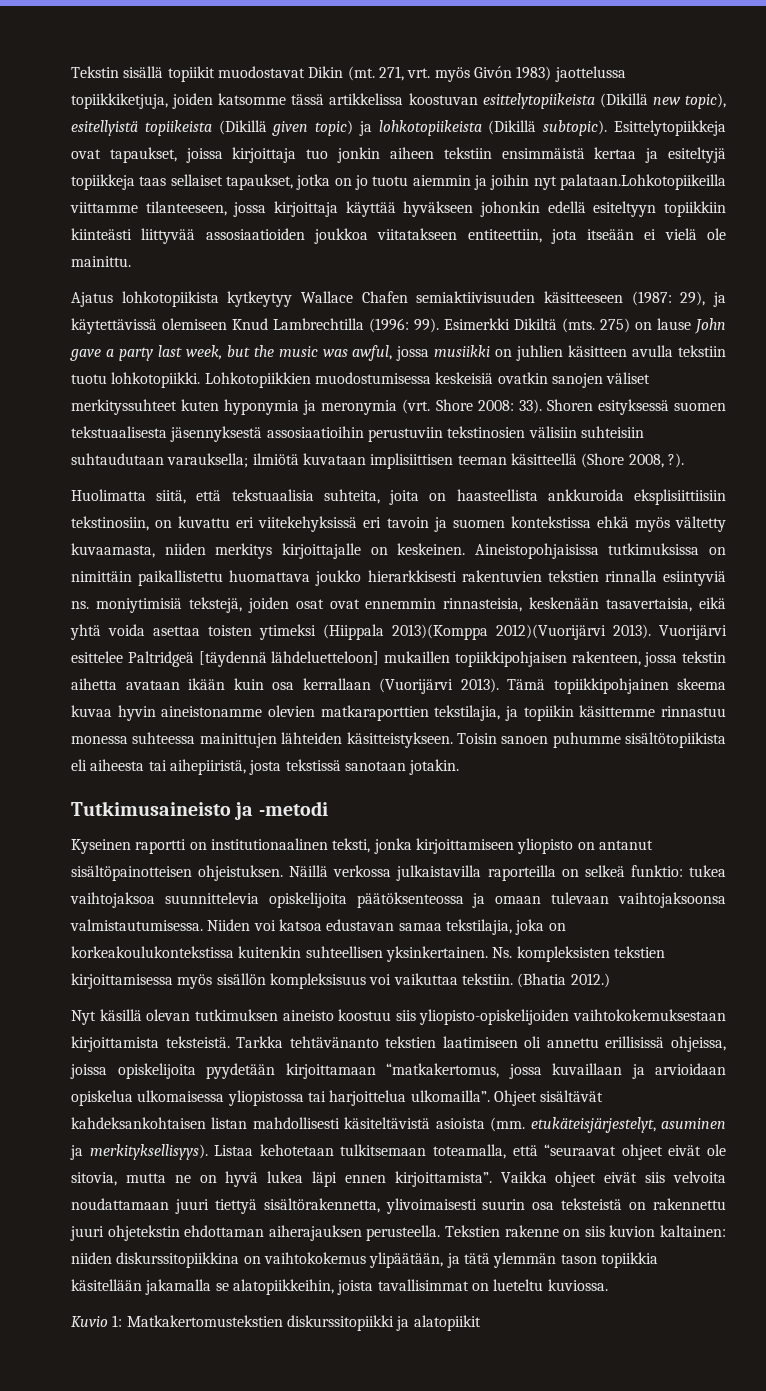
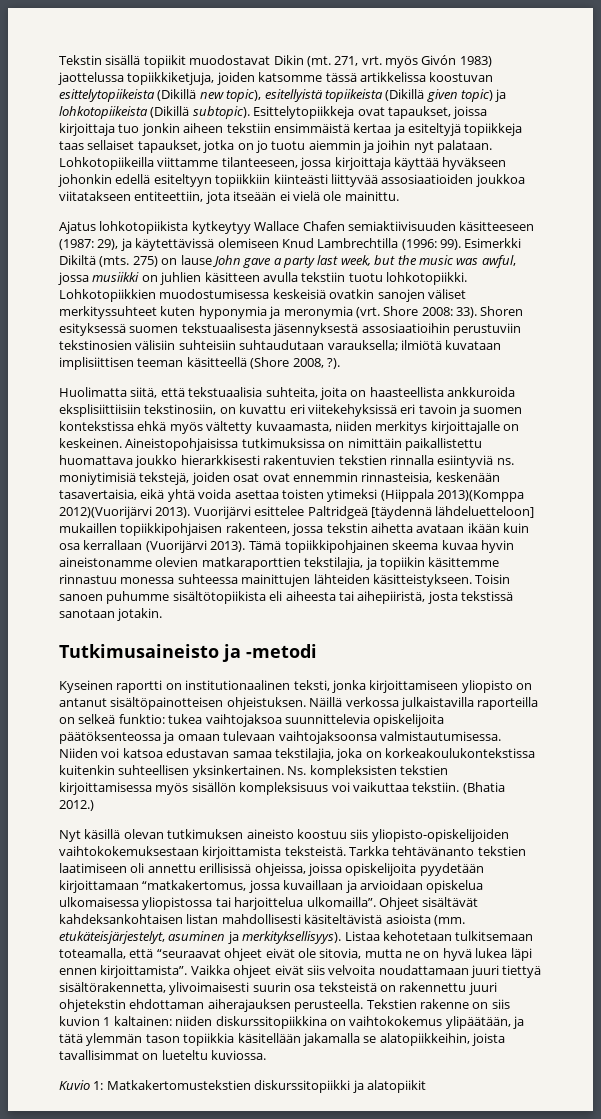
[559,174,726,190] palataan.Lohkotopiikeilla -> [437,140,493,153] [59,157,154,170] palataan. Lohkotopiikeilla
(656, 1231) none -> [103,1017,111,1026] 1

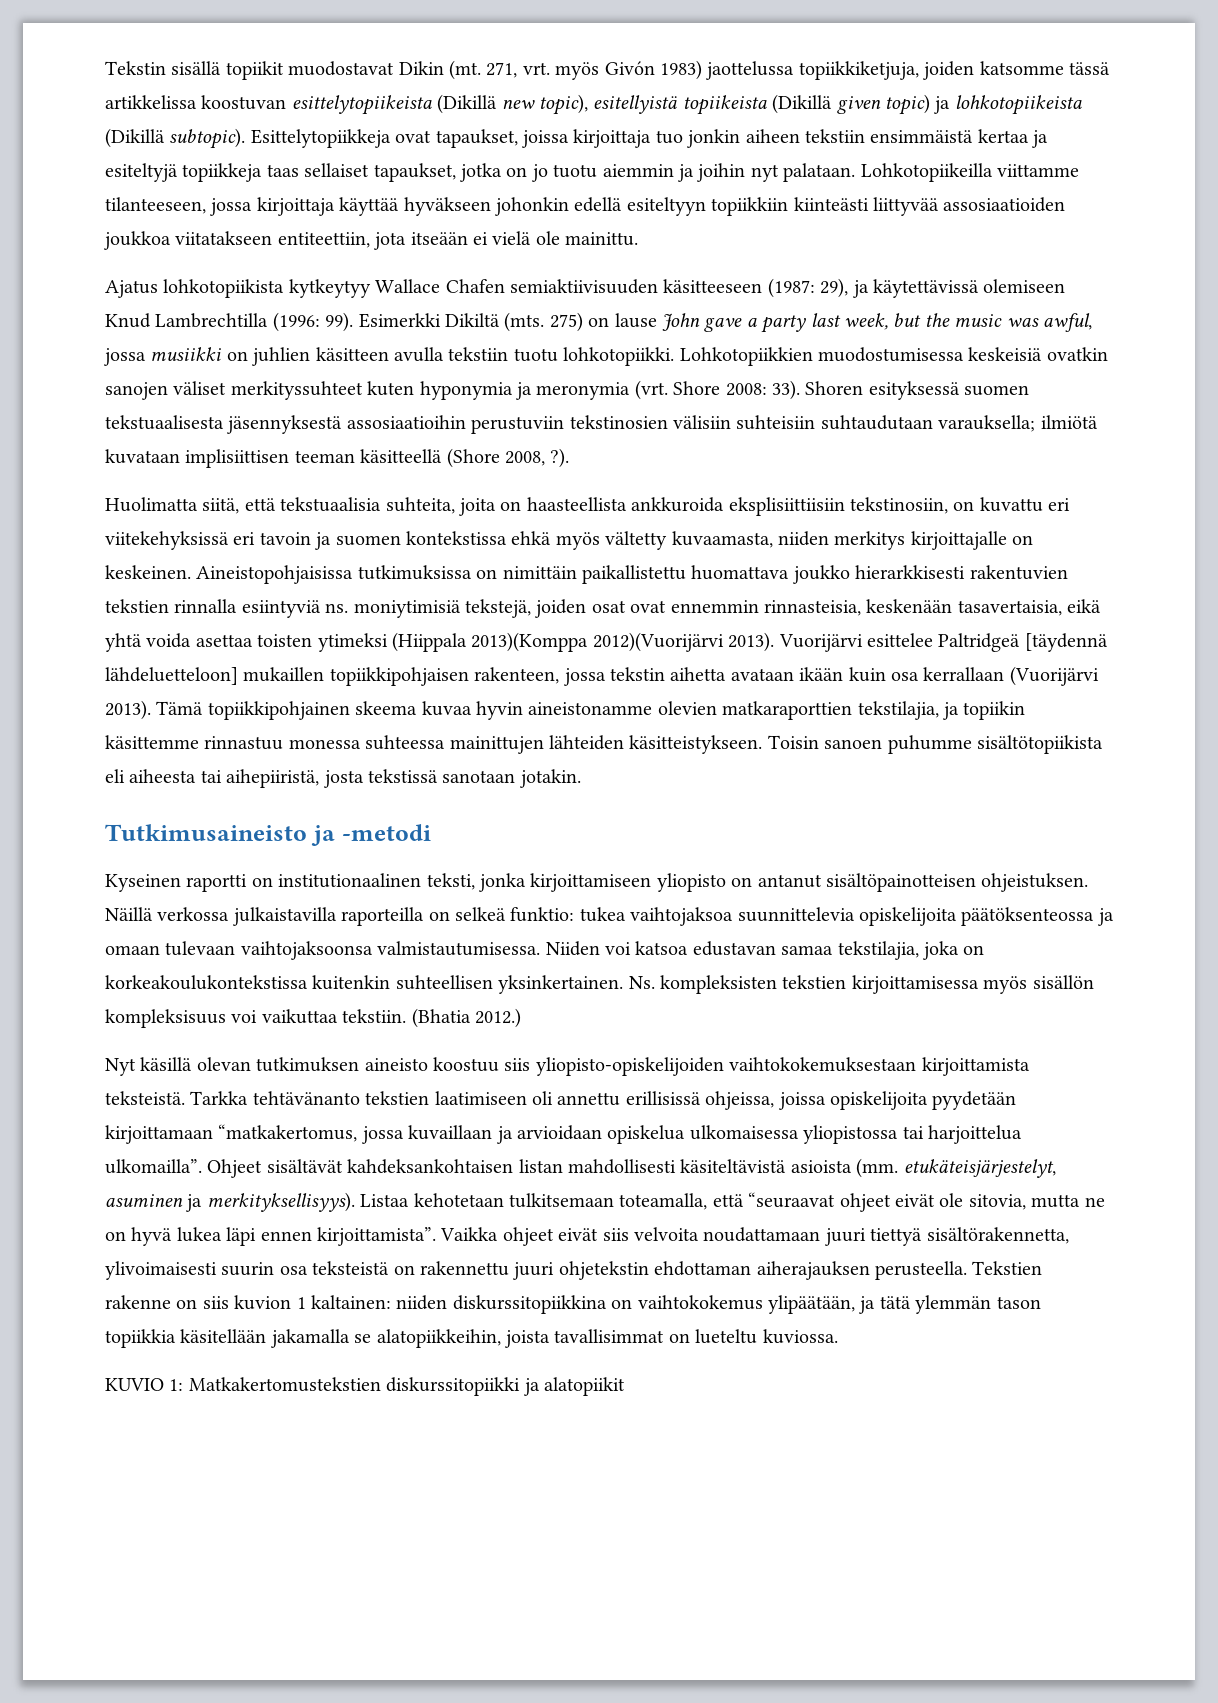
[59,1080,90,1090] Kuvio -> [105,1378,164,1391] KUVIO

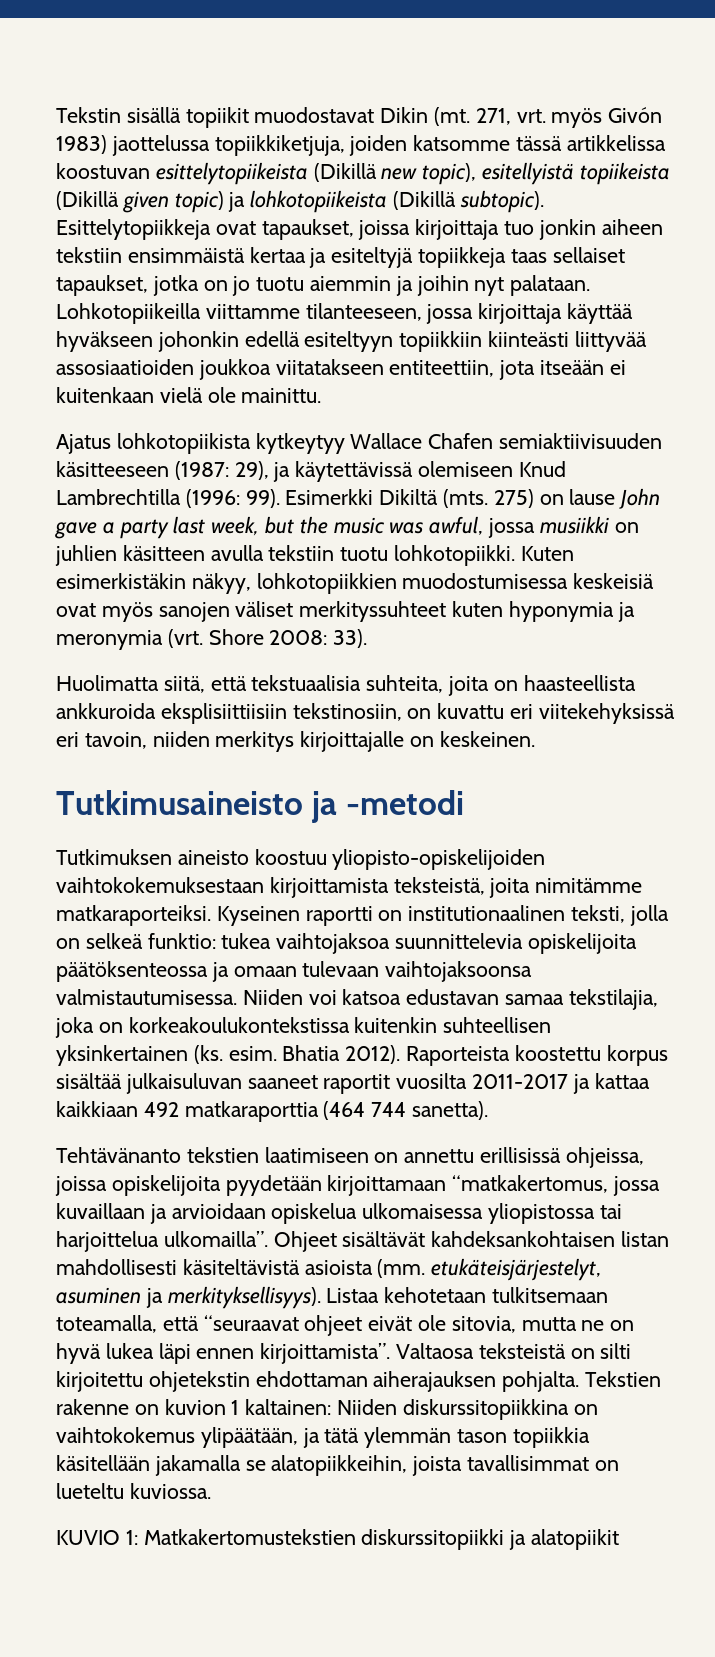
(488, 238) none -> [56,387,154,403] kuitenkaan
[679,347,1108,366] Lohkotopiikkien muodostumisessa keskeisiä ovatkin -> [520,546,574,561] [56,573,655,594] [56,602,153,622] Kuten esimerkistäkin näkyy, lohkotopiikkien muodostumisessa keskeisiä ovat myös
[805,381,1030,400] [105,415,1098,434] [105,448,570,468] Shoren esityksessä suomen tekstuaalisesta jäsennyksestä assosiaatioihin perustuviin tekstinosien välisiin suhteisiin suhtaudutaan varauksella; ilmiötä kuvataan implisiittisen teeman käsitteellä (Shore 2008, ?). -> (368, 638) none
[259,531,773,550] tavoin ja suomen kontekstissa ehkä myös vältetty kuvaamasta, -> [84,732,147,749] tavoin,
[196,565,1068,584] [105,599,1102,618] [105,632,1108,652] [105,666,1099,686] [105,700,1026,720] [105,735,1103,754] [105,769,581,788] [105,824,431,846] Aineistopohjaisissa tutkimuksissa on nimittäin paikallistettu huomattava joukko hierarkkisesti rakentuvien tekstien rinnalla esiintyviä ns. moniytimisiä tekstejä, joiden osat ovat ennemmin rinnasteisia, keskenään tasavertaisia, eikä yhtä voida asettaa toisten ytimeksi (Hiippala 2013)(Komppa 2012)(Vuorijärvi 2013). Vuorijärvi esittelee Paltridgeä [täydennä lähdeluetteloon] mukaillen topiikkipohjaisen rakenteen, jossa tekstin aihetta avataan ikään kuin osa kerrallaan (Vuorijärvi 2013). Tämä topiikkipohjainen skeema kuvaa hyvin aineistonamme olevien matkaraporttien tekstilajia, ja topiikin käsittemme rinnastuu monessa suhteessa mainittujen lähteiden käsitteistykseen. Toisin sanoen puhumme sisältötopiikista eli aiheesta tai aihepiiristä, josta tekstissä sanotaan jotakin. // Tutkimusaineisto ja -metodi // -> [56,790,465,823] [56,849,546,870] [56,877,643,898] [56,905,211,926] // Tutkimusaineisto ja -metodi // Tutkimuksen aineisto koostuu yliopisto-opiskelijoiden vaihtokokemuksestaan kirjoittamista teksteistä, joita nimitämme matkaraporteiksi.
[479,873,1089,892] [105,907,425,926] jonka kirjoittamiseen yliopisto on antanut sisältöpainotteisen ohjeistuksen. Näillä verkossa julkaistavilla raporteilla -> [629,905,669,926] jolla
[498,975,1094,994] [105,1008,521,1028] [105,1057,1030,1076] [105,1091,360,1105] yksinkertainen. Ns. kompleksisten tekstien kirjoittamisessa myös sisällön kompleksisuus voi vaikuttaa tekstiin. (Bhatia 2012.) // Nyt käsillä olevan tutkimuksen aineisto koostuu siis yliopisto-opiskelijoiden vaihtokokemuksestaan kirjoittamista teksteistä. Tarkka tehtävänanto -> [56,1045,668,1066] [56,1073,650,1094] [56,1101,489,1122] [56,1147,181,1163] yksinkertainen (ks. esim. Bhatia 2012). Raporteista koostettu korpus sisältää julkaisuluvan saaneet raportit vuosilta 2011-2017 ja kattaa kaikkiaan 492 matkaraporttia (464 744 sanetta). // Tehtävänanto
[532,1091,553,1105] oli -> [374,1152,399,1163] on
[440,1227,1069,1246] [105,1261,555,1280] Vaikka ohjeet eivät siis velvoita noudattamaan juuri tiettyä sisältörakennetta, ylivoimaisesti suurin osa teksteistä on rakennettu juuri -> [396,1343,632,1359] [56,1371,143,1392] Valtaosa teksteistä on silti kirjoitettu
[874,1261,967,1280] perusteella. -> [502,1371,580,1392] pohjalta.
[202,1296,229,1309] siis -> (159, 1409) none
[396,1295,448,1310] niiden -> [337,1399,398,1415] Niiden

